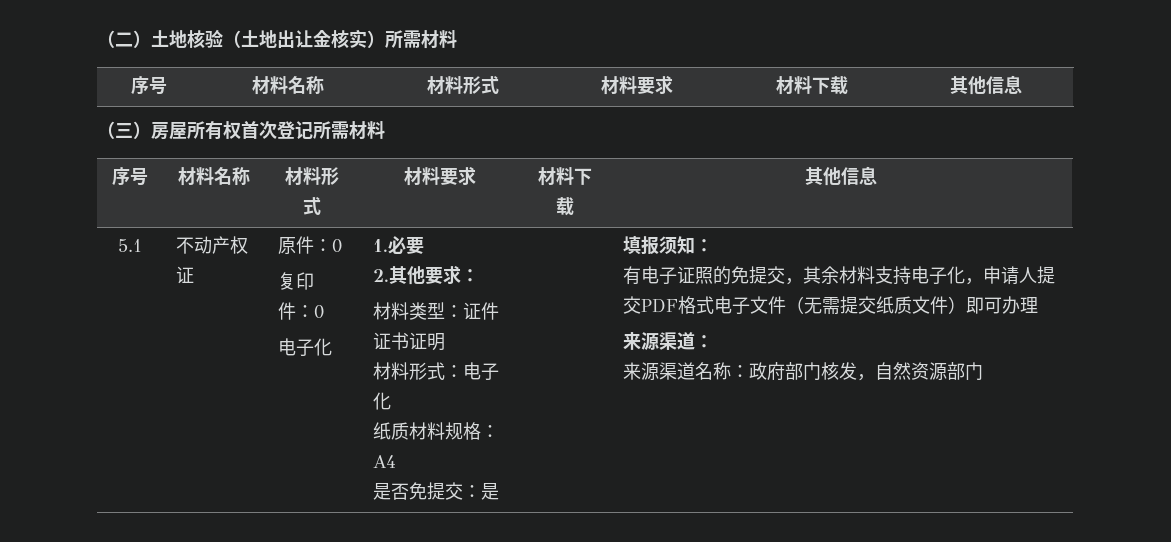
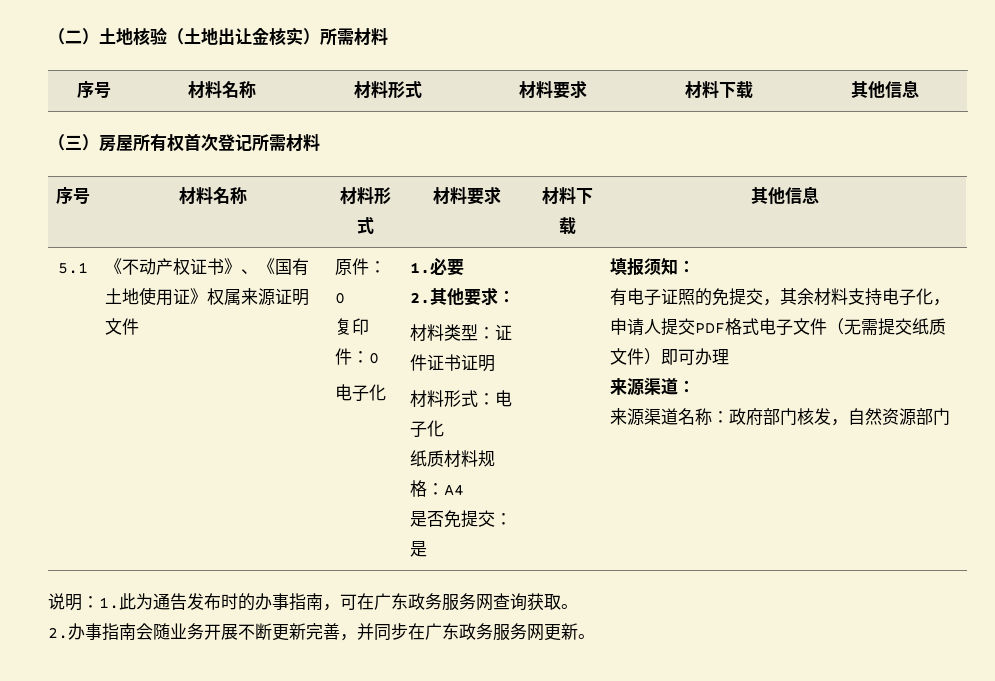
(142, 245) none -> [104,258,122,274] 《
(195, 275) none -> [206,258,309,276] [104,287,309,306] [104,318,139,335] 书》、《国有土地使用证》权属来源证明文件
(984, 371) none -> [48,593,578,611] [48,623,595,641] // 说明：1.此为通告发布时的办事指南，可在广东政务服务网查询获取。 // 2.办事指南会随业务开展不断更新完善，并同步在广东政务服务网更新。

